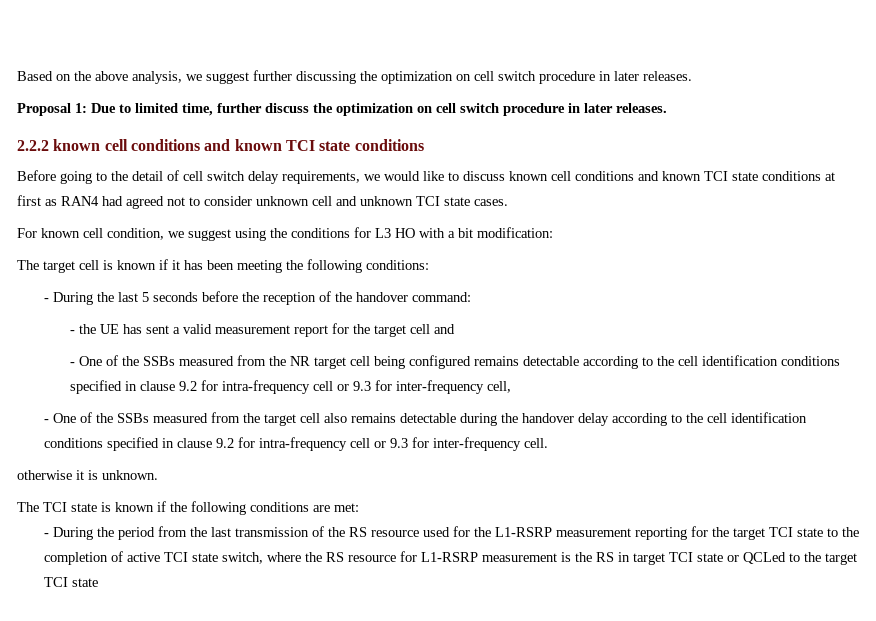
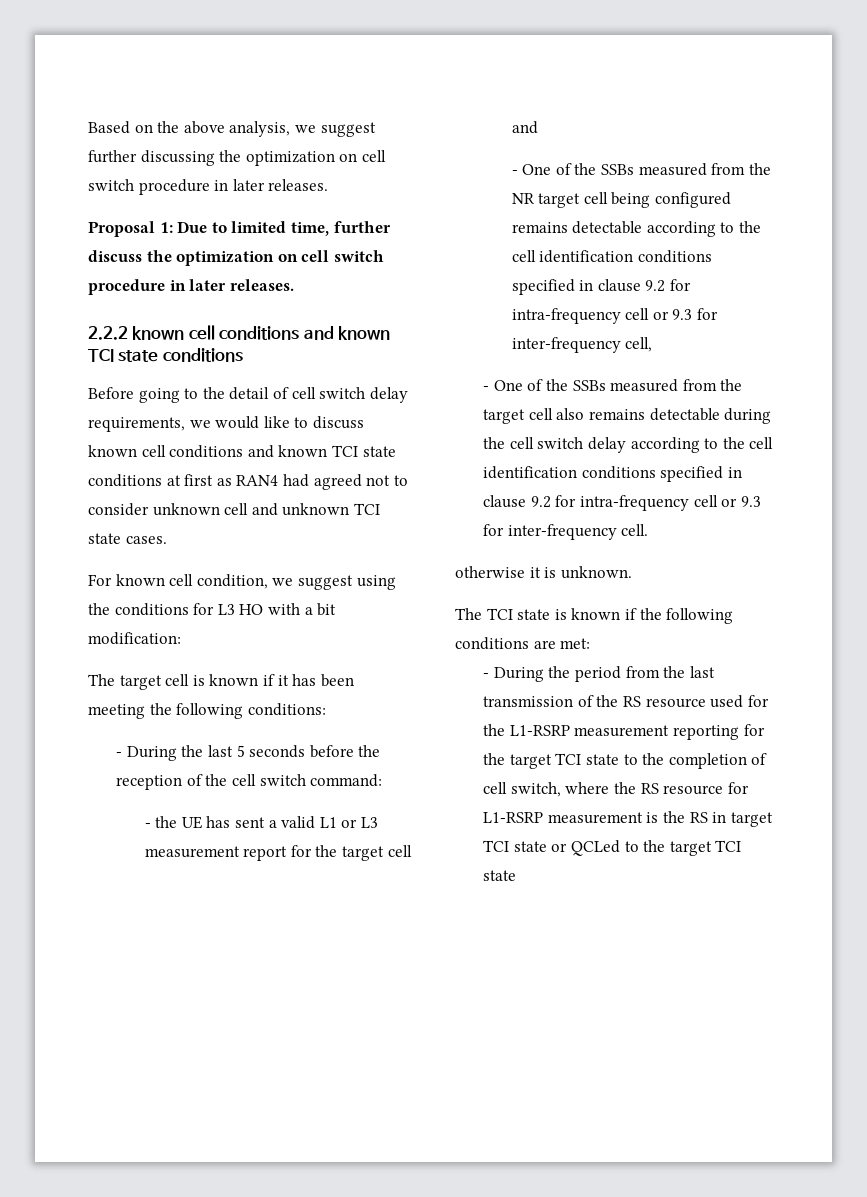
[355,292,408,302] handover -> [232,774,306,786] cell switch
(213, 329) none -> [319,817,378,828] L1 or L3
[521,413,574,423] handover -> [509,437,584,449] cell switch
[126,552,218,562] active TCI state -> [483,782,508,794] cell

